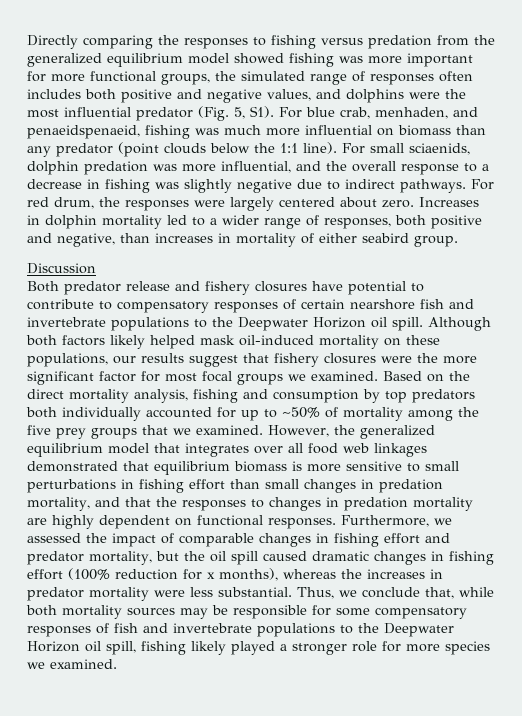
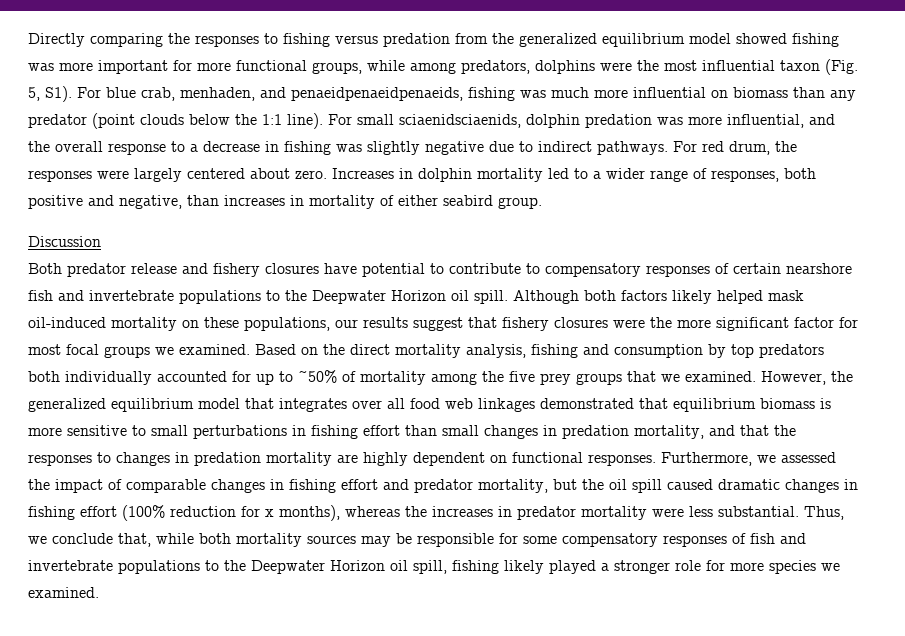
[215,71,473,85] [27,89,341,103] the simulated range of responses often includes both positive and negative values, and -> [367,60,530,74] while among predators,
[136,107,193,121] predator -> [780,60,820,71] taxon
[27,125,140,139] penaeidspenaeid, -> [291,87,463,101] penaeidpenaeidpenaeids,
[409,143,470,155] sciaenids, -> [399,114,521,128] sciaenidsciaenids,

